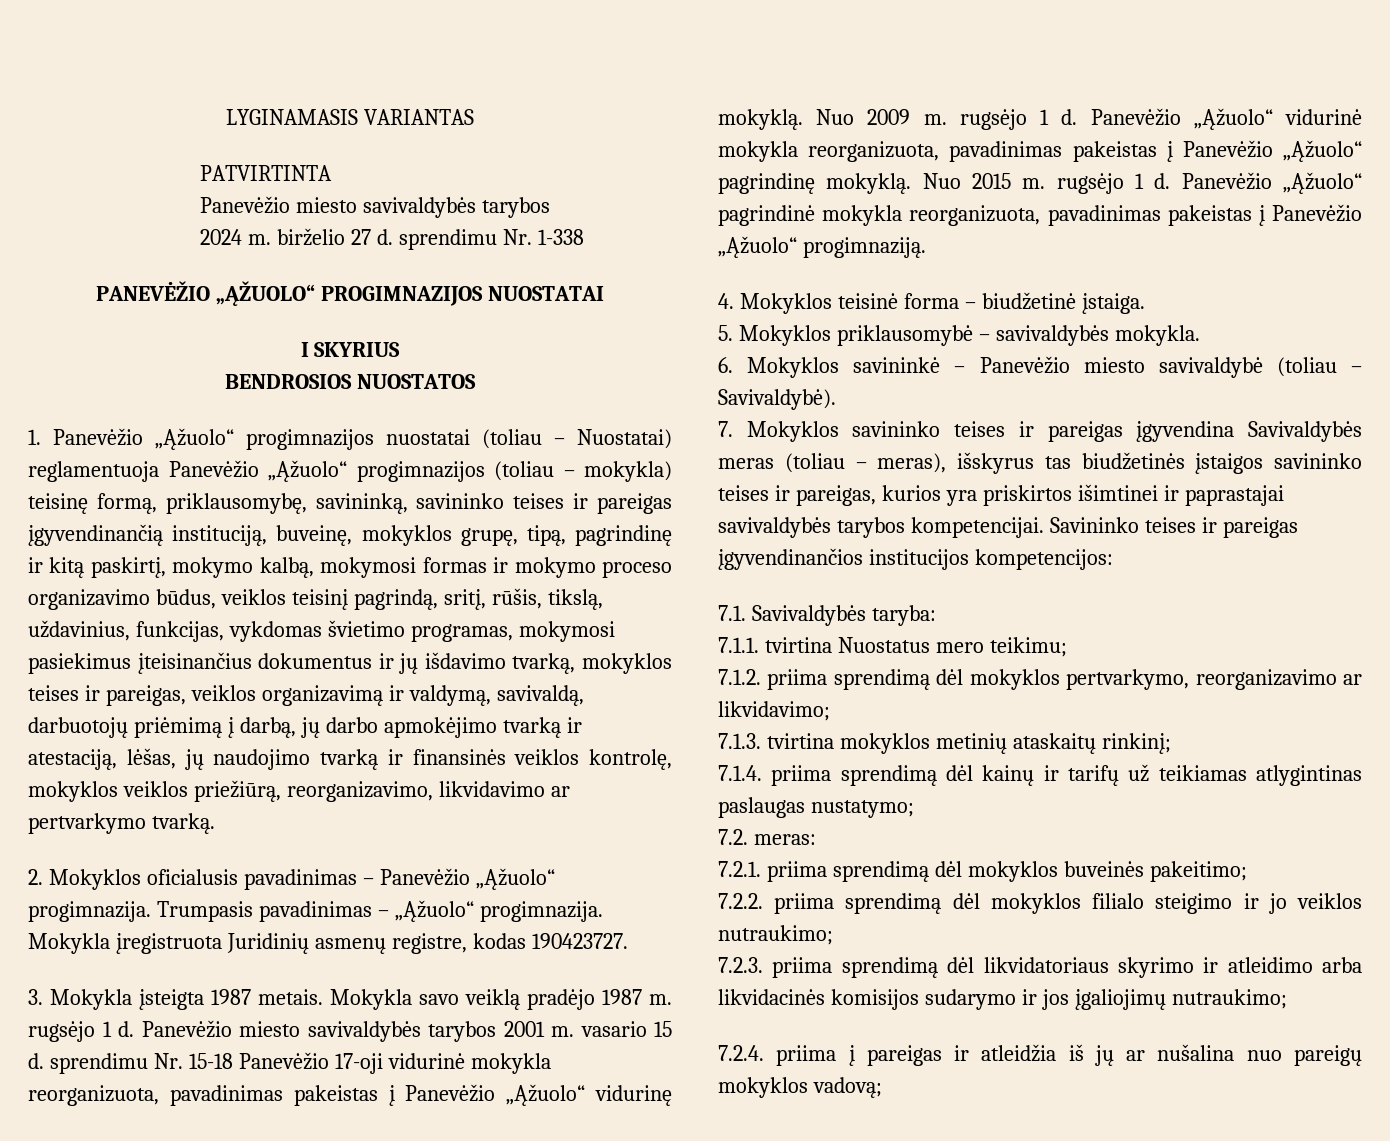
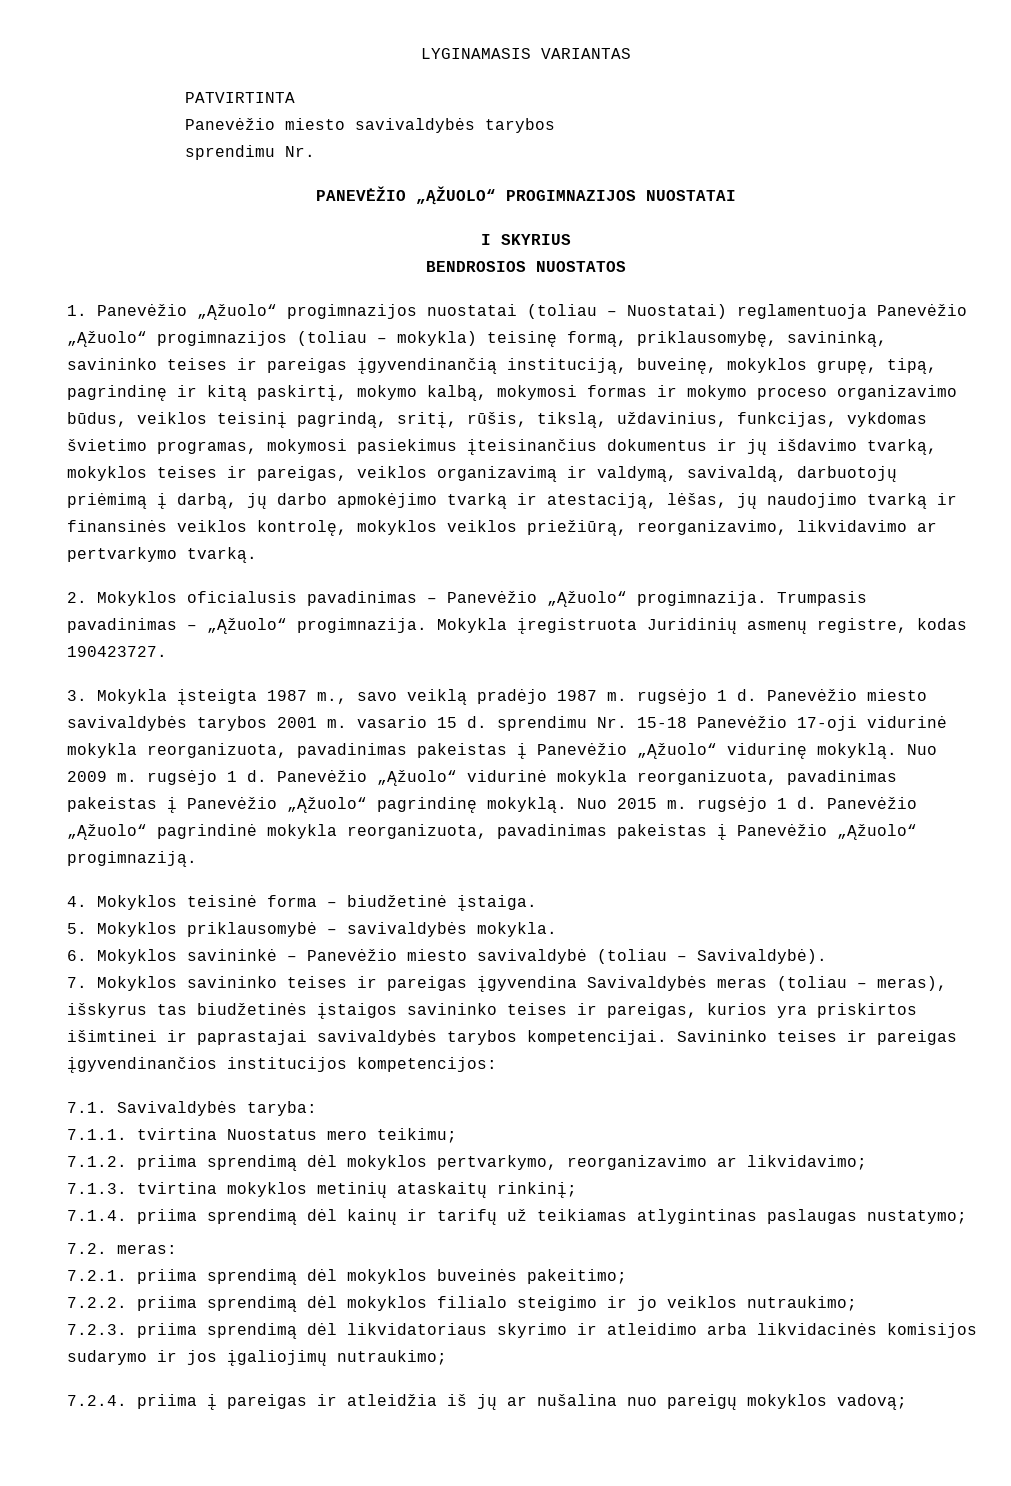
[200,228,585,250] 2024 m. birželio 27 d. sprendimu Nr. 1-338 -> [184,145,315,160] sprendimu Nr.
[258,989,412,1010] metais. Mokykla -> [317,692,347,704] m.,

